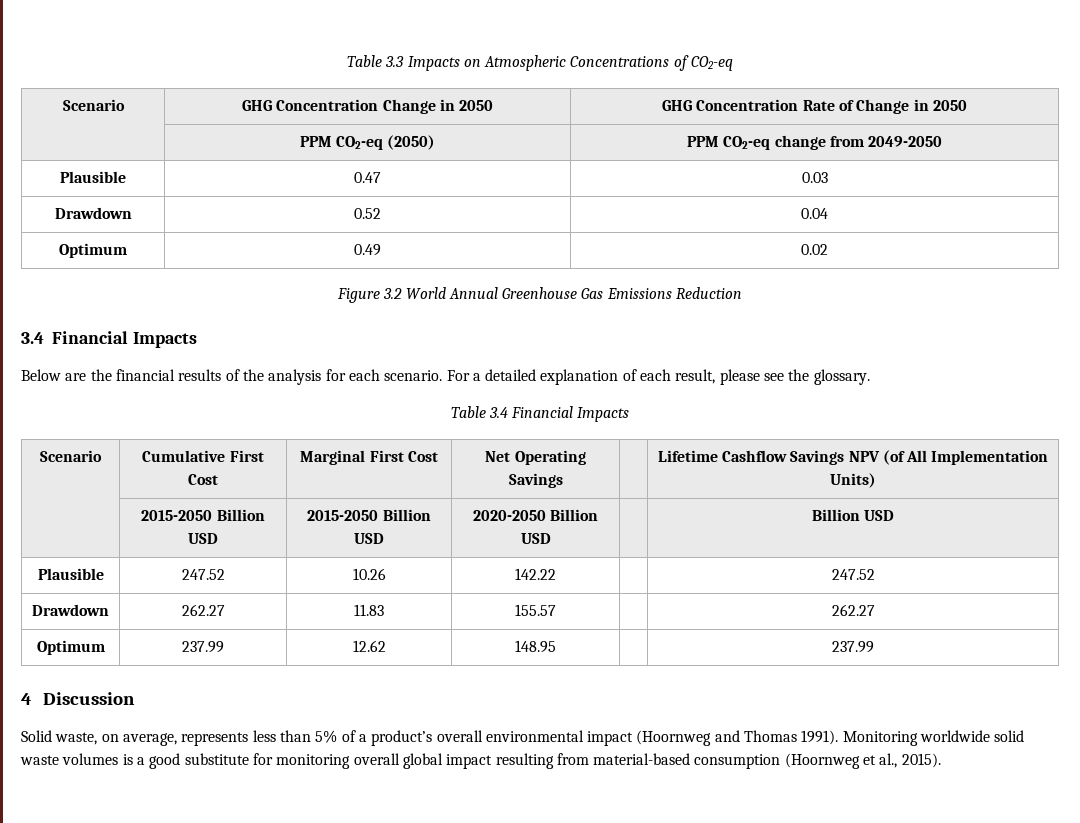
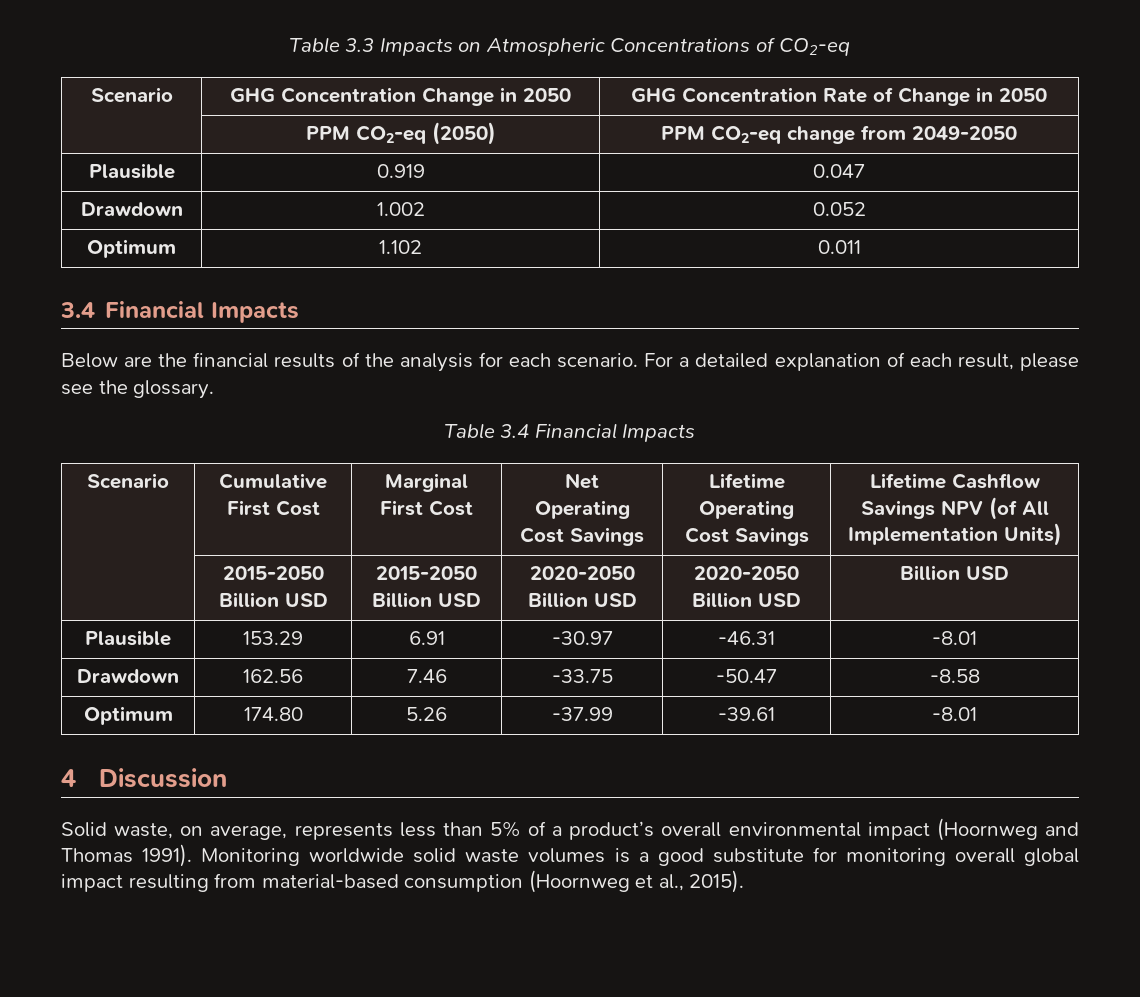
[354,172,381,183] [801,172,828,183] [54,207,132,219] [354,208,381,219] [801,208,828,219] [59,243,127,258] [354,244,381,256] [801,244,828,255] [336,287,743,303] 0.47 | 0.03 // Drawdown | 0.52 | 0.04 // Optimum | 0.49 | 0.02 // Figure 3.2 World Annual Greenhouse Gas Emissions Reduction -> [376,164,425,178] [813,164,865,178] [80,202,183,216] [376,202,425,216] [812,202,866,216] [87,239,176,258] [379,240,422,254] [817,240,861,254] 0.919 | 0.047 // Drawdown | 1.002 | 0.052 // Optimum | 1.102 | 0.011
[508,473,563,488] Savings | -> [520,527,644,546] [708,473,785,489] [699,500,794,519] [684,527,809,546] Cost Savings | Lifetime Operating Cost Savings
(551, 538) none -> [694,566,799,580] [692,592,801,607] 2020-2050 Billion USD
[181,569,225,580] [352,568,386,580] [515,568,556,580] [831,569,875,580] [32,604,109,616] [181,604,225,616] [354,604,384,616] [515,604,556,616] [831,604,875,616] [36,640,105,655] [182,641,224,653] [352,640,386,652] [515,640,556,653] [832,641,874,653] 247.52 | 10.26 | 142.22 | | 247.52 // Drawdown | 262.27 | 11.83 | 155.57 | | 262.27 // Optimum | 237.99 | 12.62 | 148.95 | | 237.99 -> [242,631,303,645] [408,631,445,645] [551,631,613,645] [718,631,775,645] [932,631,977,645] [77,669,179,683] [242,669,303,683] [406,669,447,683] [551,669,613,683] [716,669,777,683] [929,669,980,683] [83,706,173,725] [243,707,303,721] [406,707,447,721] [551,707,613,721] [718,707,775,721] [932,707,977,721] 153.29 | 6.91 | -30.97 | -46.31 | -8.01 // Drawdown | 162.56 | 7.46 | -33.75 | -50.47 | -8.58 // Optimum | 174.80 | 5.26 | -37.99 | -39.61 | -8.01

